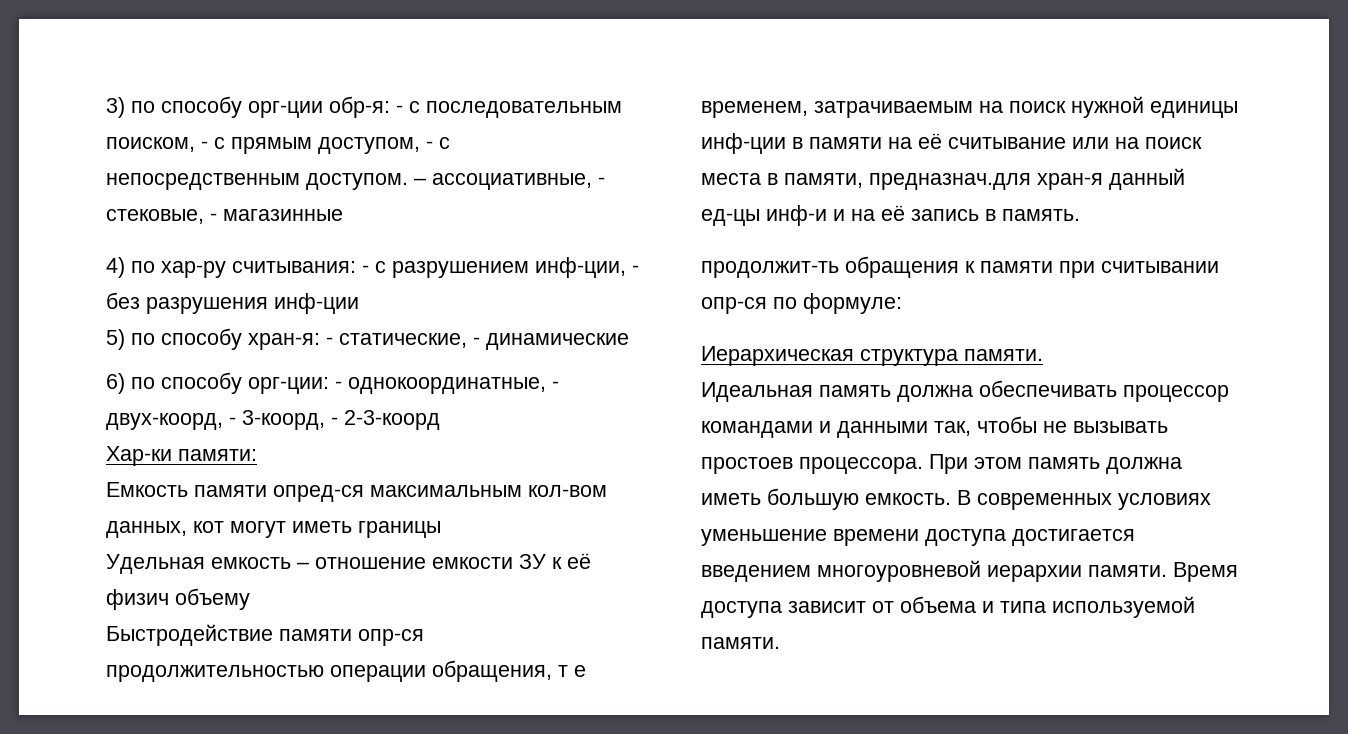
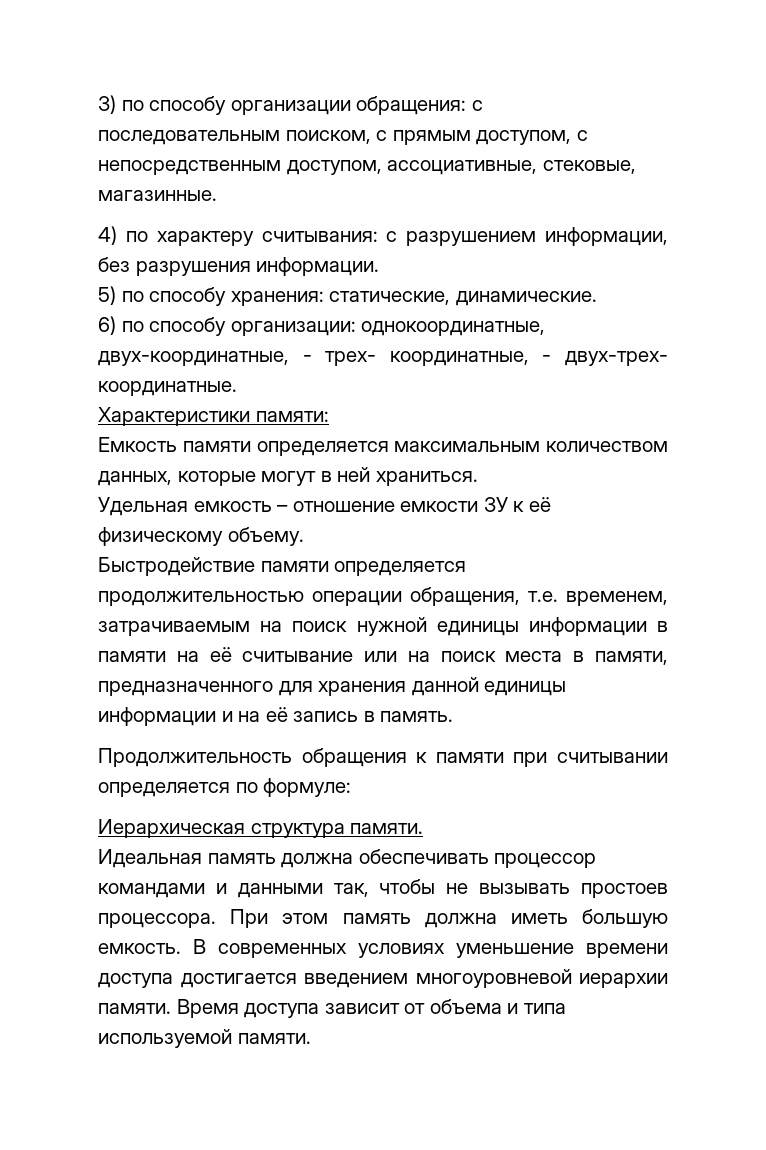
[248,96,403,118] орг-ции обр-я: - -> [230,96,467,115] организации обращения:
[201,141,208,149] - -> (371, 137) none
[426,141,433,149] - -> (572, 137) none
[306,173,605,190] [106,209,343,224] [106,257,639,278] доступом. – ассоциативные, - стековые, - магазинные // 4) по хар-ру считывания: - с разрушением инф-ции, - -> [286,160,636,175] [98,190,217,201] [98,226,668,246] доступом, ассоциативные, стековые, магазинные. // 4) по характеру считывания: с разрушением информации,
[274,293,359,314] инф-ции -> [256,257,380,276] информации.
[248,333,629,350] [106,372,559,394] [106,410,440,430] [106,446,257,466] [106,482,607,502] [106,521,441,538] хран-я: - статические, - динамические // 6) по способу орг-ции: - однокоординатные, - двух-коорд, - 3-коорд, - 2-3-коорд // Хар-ки памяти: // Емкость памяти опред-ся максимальным кол-вом данных, кот могут иметь границы -> [230,291,597,306] [98,316,546,336] [98,351,669,366] [98,381,237,396] [98,407,329,426] [98,437,668,456] [98,467,478,486] хранения: статические, динамические. // 6) по способу организации: однокоординатные, двух-координатные, - трех- координатные, - двух-трех- координатные. // Характеристики памяти: // Емкость памяти определяется максимальным количеством данных, которые могут в ней храниться.
[106,588,250,610] физич объему -> [98,527,304,546] физическому объему.
[358,629,424,646] опр-ся -> [334,561,467,576] определяется
[558,665,586,677] т е -> [528,591,558,602] т.е.
[701,133,786,154] инф-ции -> [528,617,647,636] информации
[869,168,1185,190] [701,205,827,226] предназнач.для хран-я данный ед-цы инф-и -> [98,677,567,696] [98,707,216,726] предназначенного для хранения данной единицы информации
[701,261,839,278] продолжит-ть -> [98,748,292,767] Продолжительность
[701,297,767,314] опр-ся -> [98,782,230,797] определяется

